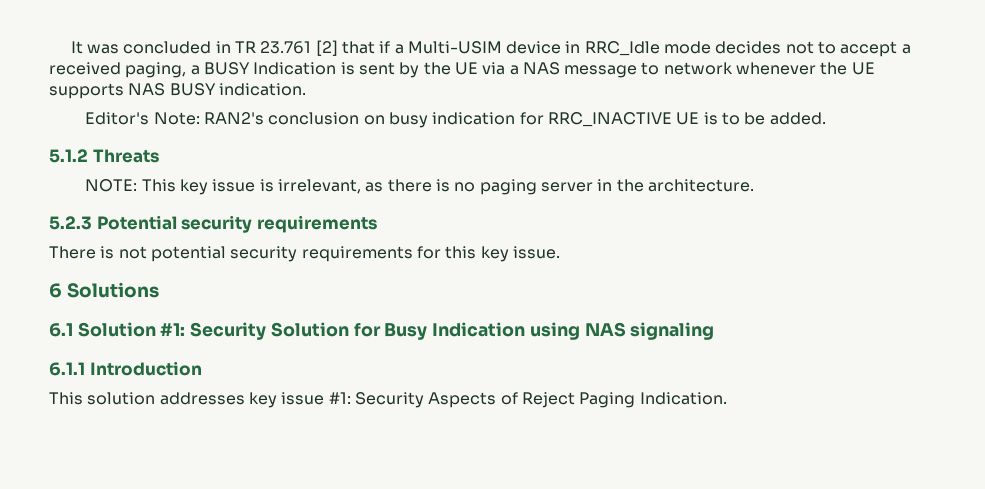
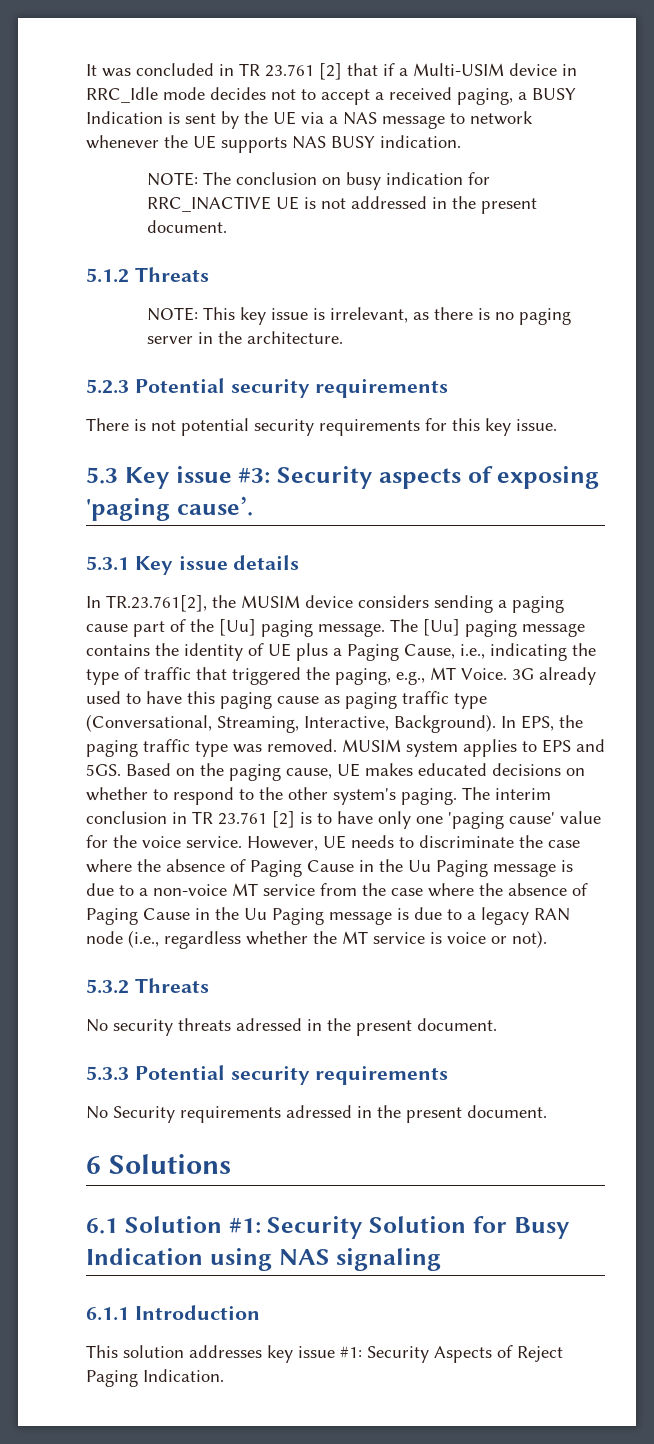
[85,112,265,125] Editor's Note: RAN2's -> [146,172,231,186] NOTE: The
[721,112,826,125] to be added. -> [320,196,537,214] [146,220,227,233] not addressed in the present document.
(560, 252) none -> [86,466,600,489] [86,496,253,521] [86,555,300,575] [86,595,564,613] [86,619,585,637] [86,643,596,661] [86,667,596,685] [86,691,487,709] [86,714,583,733] [86,739,605,757] [86,763,585,781] [86,787,551,805] [86,811,601,829] [86,835,580,851] [86,859,573,877] [86,883,588,897] [86,907,570,925] [86,930,547,949] [86,978,209,994] [86,1018,497,1036] [86,1065,449,1085] [86,1105,547,1123] // 5.3 Key issue #3: Security aspects of exposing 'paging cause’. // 5.3.1 Key issue details // In TR.23.761[2], the MUSIM device considers sending a paging cause part of the [Uu] paging message. The [Uu] paging message contains the identity of UE plus a Paging Cause, i.e., indicating the type of traffic that triggered the paging, e.g., MT Voice. 3G already used to have this paging cause as paging traffic type (Conversational, Streaming, Interactive, Background). In EPS, the paging traffic type was removed. MUSIM system applies to EPS and 5GS. Based on the paging cause, UE makes educated decisions on whether to respond to the other system's paging. The interim conclusion in TR 23.761 [2] is to have only one 'paging cause' value for the voice service. However, UE needs to discriminate the case where the absence of Paging Cause in the Uu Paging message is due to a non-voice MT service from the case where the absence of Paging Cause in the Uu Paging message is due to a legacy RAN node (i.e., regardless whether the MT service is voice or not). // 5.3.2 Threats // No security threats adressed in the present document. // 5.3.3 Potential security requirements // No Security requirements adressed in the present document.

